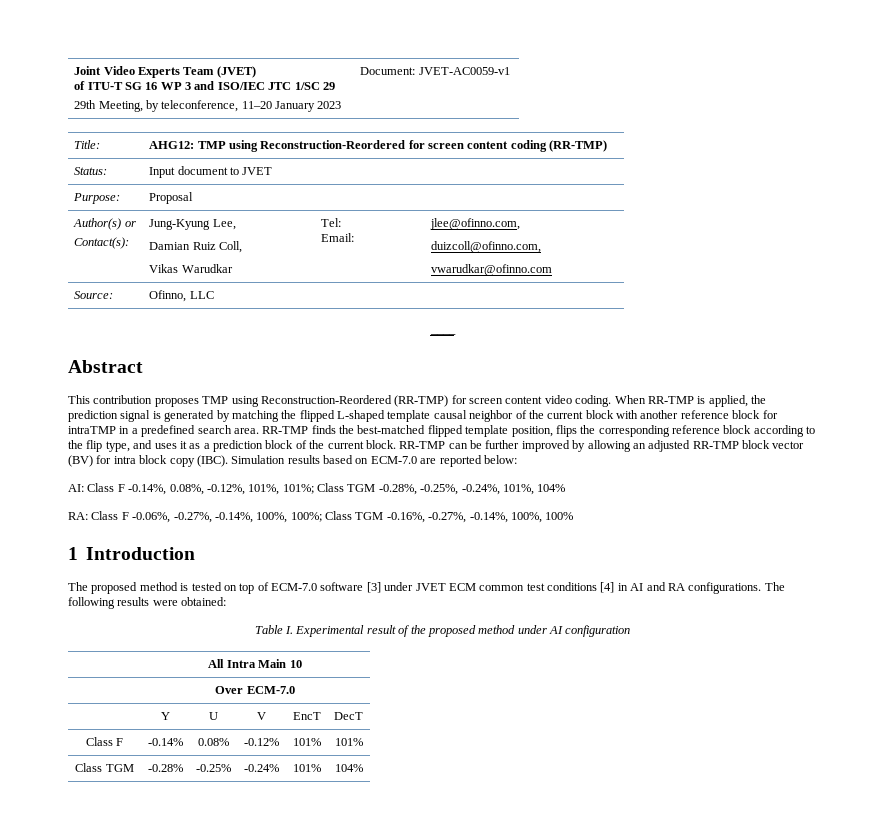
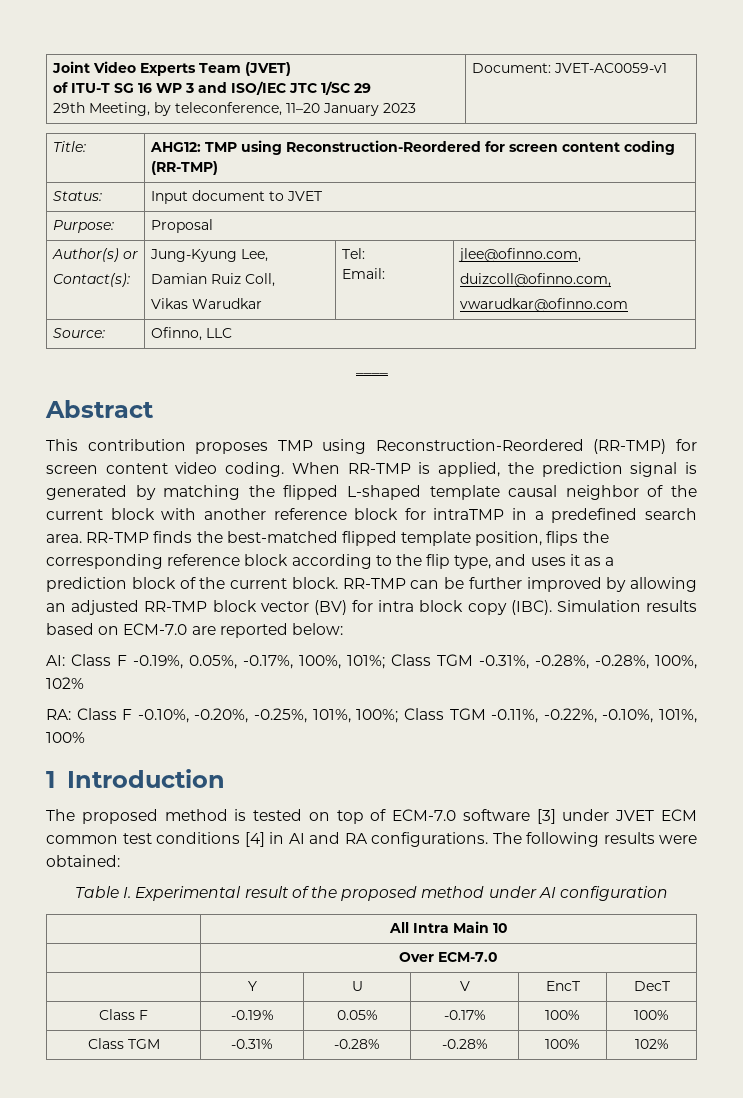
[128,483,566,495] [68,511,542,523] -0.14%, 0.08%, -0.12%, 101%, 101%; Class TGM -0.28%, -0.25%, -0.24%, 101%, 104% // RA: Class F -0.06%, -0.27%, -0.14%, 100%, 100%; Class TGM -0.16%, -0.27%, -0.14%, 100%, -> [133,654,697,669] [46,677,84,689] [46,708,698,723] -0.19%, 0.05%, -0.17%, 100%, 101%; Class TGM -0.31%, -0.28%, -0.28%, 100%, 102% // RA: Class F -0.10%, -0.20%, -0.25%, 101%, 100%; Class TGM -0.11%, -0.22%, -0.10%, 101%,
[147,738,183,746] [198,738,229,746] [244,738,279,746] [292,738,321,746] [334,738,363,746] [75,763,134,772] [147,764,183,772] [196,764,231,772] [244,764,279,772] [292,764,321,772] [334,764,363,772] -0.14% | 0.08% | -0.12% | 101% | 101% // Class TGM | -0.28% | -0.25% | -0.24% | 101% | 104% -> [230,1010,274,1020] [336,1010,378,1020] [443,1010,486,1020] [545,1010,580,1020] [634,1010,669,1020] [87,1038,160,1049] [231,1039,273,1049] [334,1039,380,1049] [441,1039,488,1049] [545,1039,580,1049] [634,1039,669,1049] -0.19% | 0.05% | -0.17% | 100% | 100% // Class TGM | -0.31% | -0.28% | -0.28% | 100% | 102%

